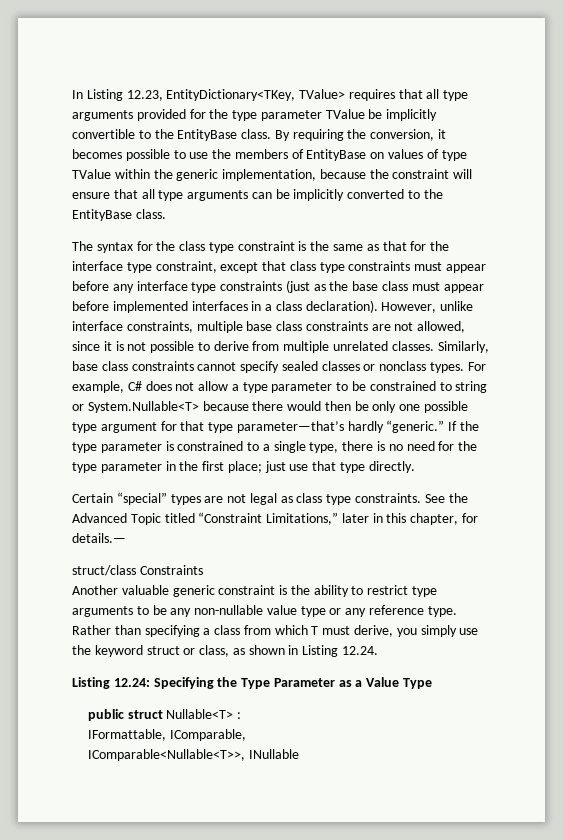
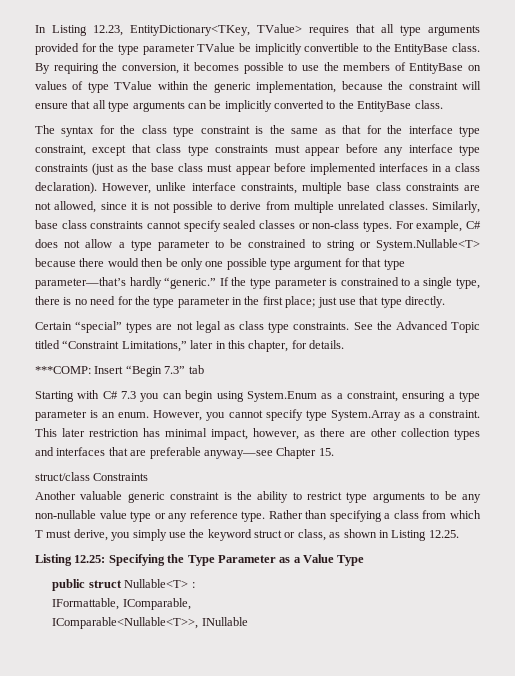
[379,361,427,371] nonclass -> [312,220,360,229] non-class
[72,533,126,543] details.— -> [309,340,344,349] [35,365,204,377] [35,390,480,402] [35,409,480,421] [35,428,480,440] [35,447,334,459] details. // ***COMP: Insert “Begin 7.3” tab // Starting with C# 7.3 you can begin using System.Enum as a constraint, ensuring a type parameter is an enum. However, you cannot specify type System.Array as a constraint. This later restriction has minimal impact, however, as there are other collection types and interfaces that are preferable anyway—see Chapter 15.
[342,646,379,655] [72,677,150,689] 12.24. // Listing 12.24: -> [428,530,459,538] [35,554,106,566] 12.25. // Listing 12.25:

